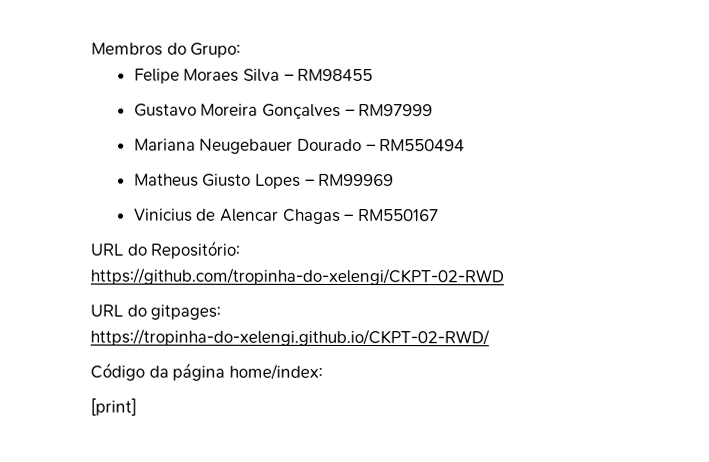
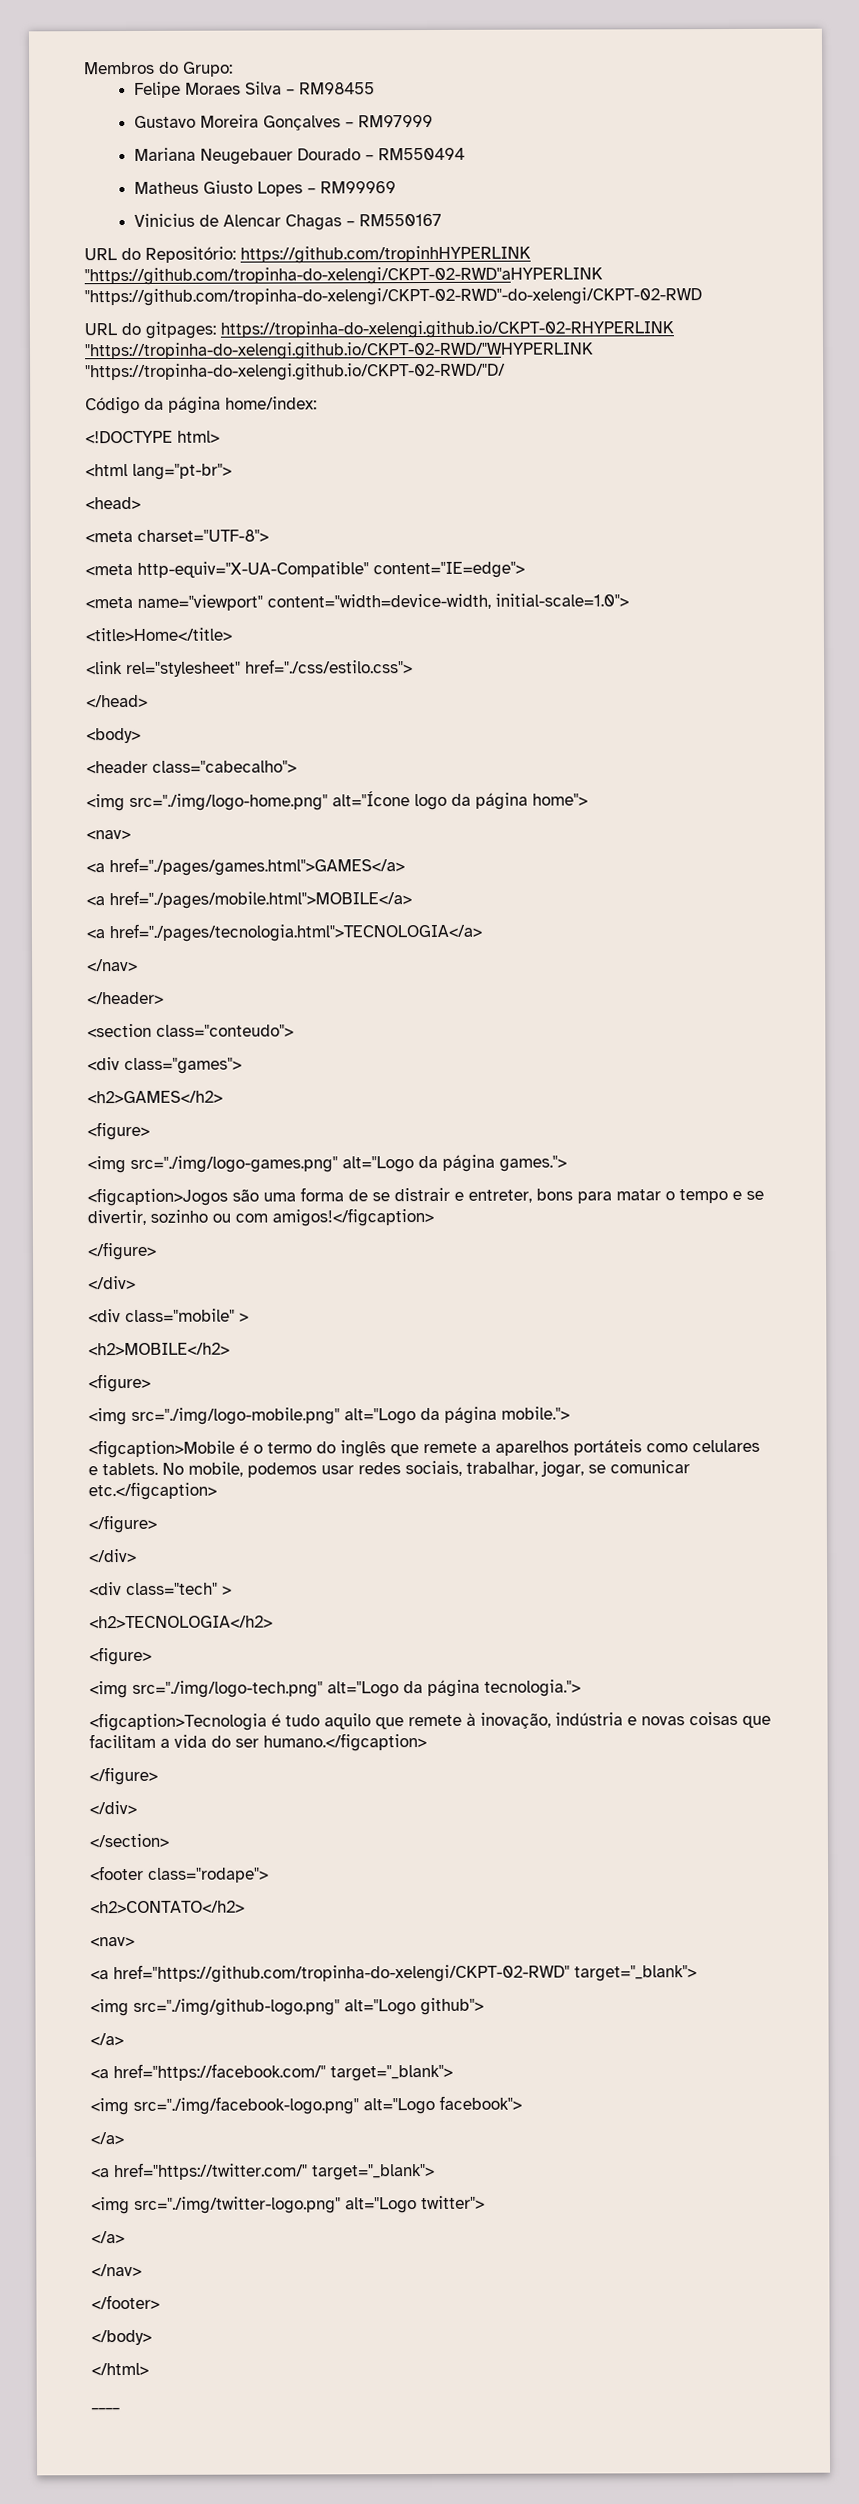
[90,267,504,286] https://github.com/tropinha-do-xelengi/CKPT-02-RWD -> [240,245,531,264] [84,266,603,286] [84,287,702,307] https://github.com/tropinhHYPERLINK "https://github.com/tropinha-do-xelengi/CKPT-02-RWD"aHYPERLINK "https://github.com/tropinha-do-xelengi/CKPT-02-RWD"-do-xelengi/CKPT-02-RWD
[90,328,490,347] https://tropinha-do-xelengi.github.io/CKPT-02-RWD/ -> [220,320,674,339] [84,341,594,361] [85,362,506,382] https://tropinha-do-xelengi.github.io/CKPT-02-RHYPERLINK "https://tropinha-do-xelengi.github.io/CKPT-02-RWD/"WHYPERLINK "https://tropinha-do-xelengi.github.io/CKPT-02-RWD/"D/
[90,397,137,416] [print] -> [85,430,220,444] [85,463,232,480] [85,496,141,510] [85,529,269,543] [85,561,525,579] [85,593,629,611] [85,627,232,642] [86,659,413,678] [86,694,148,708] [86,727,141,744] [86,760,297,774] [86,791,588,812] [86,829,131,840] [86,857,405,877] [86,890,412,910] [86,922,482,943] [87,958,138,972] [87,991,164,1005] [87,1023,294,1038] [87,1057,242,1075] [87,1090,223,1104] [87,1121,150,1141] [87,1154,567,1174] [87,1187,764,1207] [87,1207,434,1227] [87,1241,157,1261] [88,1275,136,1290] [88,1308,249,1323] [88,1342,230,1356] [88,1373,151,1393] [88,1406,570,1426] [88,1439,760,1459] [88,1460,690,1478] [88,1481,217,1501] [88,1514,157,1534] [88,1548,137,1563] [89,1582,232,1596] [89,1615,273,1629] [89,1646,152,1666] [89,1679,581,1699] [89,1711,771,1732] [89,1733,427,1752] [89,1766,158,1786] [89,1800,137,1815] [89,1833,169,1848] [90,1865,269,1883] [90,1900,245,1914] [90,1936,135,1947] [90,1963,697,1984] [90,1997,484,2017] [90,2033,124,2046] [90,2063,453,2082] [90,2095,522,2116] [90,2132,124,2145] [91,2162,435,2181] [91,2195,485,2215] [91,2231,125,2244] [91,2263,142,2277] [91,2294,160,2310] [91,2329,152,2346] [91,2362,149,2376] [91,2407,120,2411] <!DOCTYPE html> // <html lang="pt-br"> // <head> // <meta charset="UTF-8"> // <meta http-equiv="X-UA-Compatible" content="IE=edge"> // <meta name="viewport" content="width=device-width, initial-scale=1.0"> // <title>Home</title> // <link rel="stylesheet" href="./css/estilo.css"> // </head> // <body> // <header class="cabecalho"> // <img src="./img/logo-home.png" alt="Ícone logo da página home"> // <nav> // <a href="./pages/games.html">GAMES</a> // <a href="./pages/mobile.html">MOBILE</a> // <a href="./pages/tecnologia.html">TECNOLOGIA</a> // </nav> // </header> // <section class="conteudo"> // <div class="games"> // <h2>GAMES</h2> // <figure> // <img src="./img/logo-games.png" alt="Logo da página games."> // <figcaption>Jogos são uma forma de se distrair e entreter, bons para matar o tempo e se divertir, sozinho ou com amigos!</figcaption> // </figure> // </div> // <div class="mobile" > // <h2>MOBILE</h2> // <figure> // <img src="./img/logo-mobile.png" alt="Logo da página mobile."> // <figcaption>Mobile é o termo do inglês que remete a aparelhos portáteis como celulares e tablets. No mobile, podemos usar redes sociais, trabalhar, jogar, se comunicar etc.</figcaption> // </figure> // </div> // <div class="tech" > // <h2>TECNOLOGIA</h2> // <figure> // <img src="./img/logo-tech.png" alt="Logo da página tecnologia."> // <figcaption>Tecnologia é tudo aquilo que remete à inovação, indústria e novas coisas que facilitam a vida do ser humano.</figcaption> // </figure> // </div> // </section> // <footer class="rodape"> // <h2>CONTATO</h2> // <nav> // <a href="https://github.com/tropinha-do-xelengi/CKPT-02-RWD" target="_blank"> // <img src="./img/github-logo.png" alt="Logo github"> // </a> // <a href="https://facebook.com/" target="_blank"> // <img src="./img/facebook-logo.png" alt="Logo facebook"> // </a> // <a href="https://twitter.com/" target="_blank"> // <img src="./img/twitter-logo.png" alt="Logo twitter"> // </a> // </nav> // </footer> // </body> // </html> // ____

